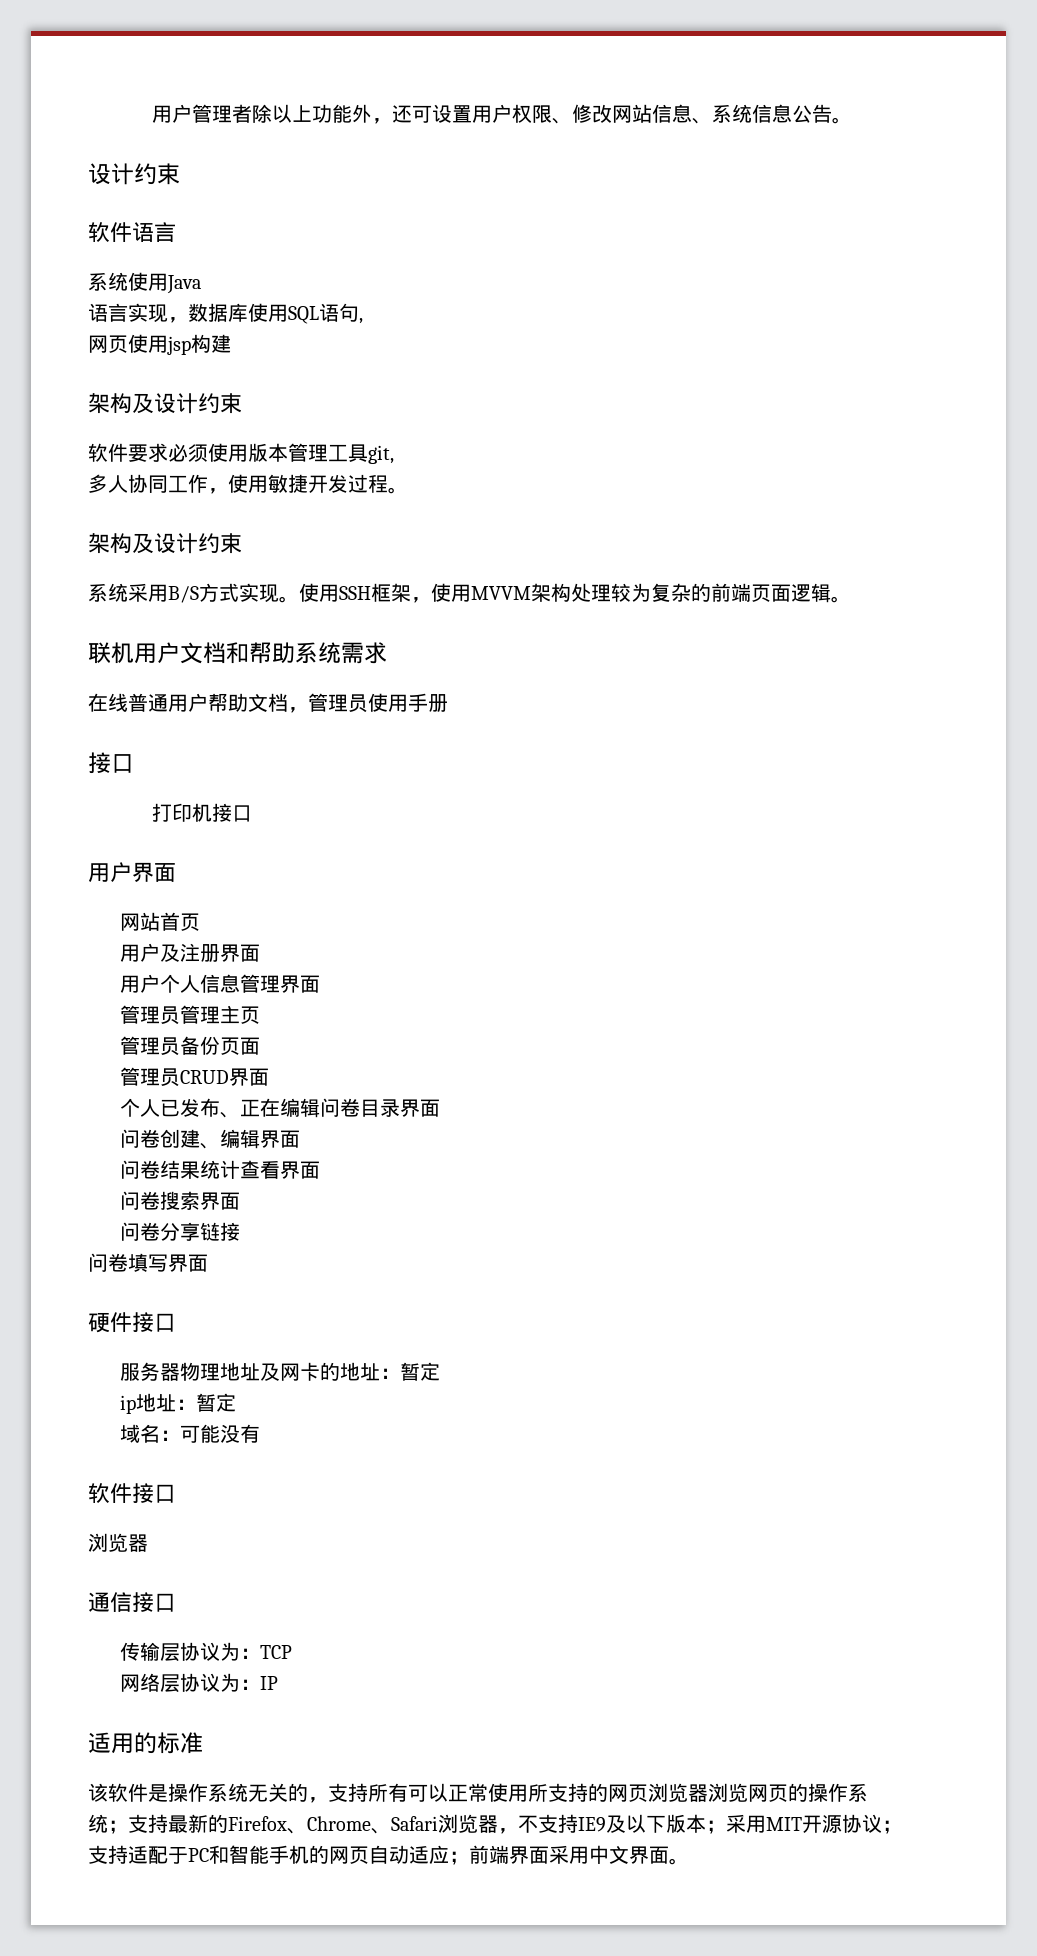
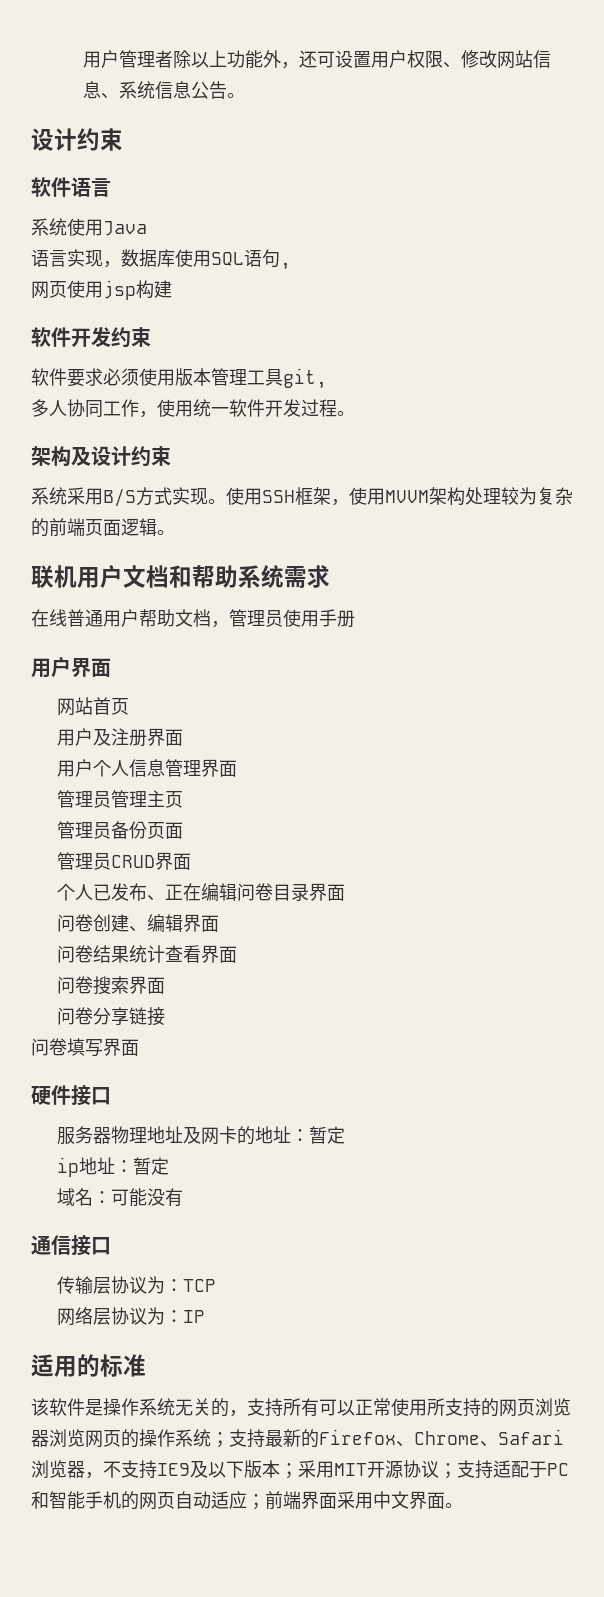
[88,393,198,414] 架构及设计 -> [31,327,111,347] 软件开发
[268,474,308,493] 敏捷 -> [193,399,265,417] 统一软件
[88,752,134,774] [152,803,253,822] // 接口 // 打印机接口 -> (355, 618) none
[88,1483,176,1503] [88,1533,148,1552] // 软件接口 // 浏览器 -> (184, 1197) none

